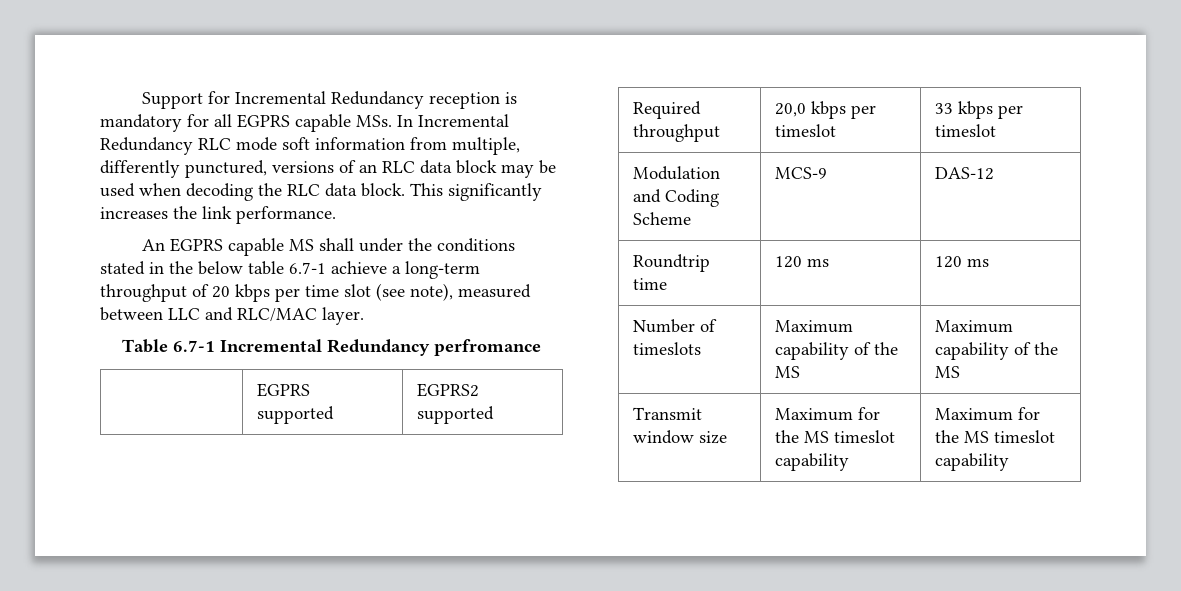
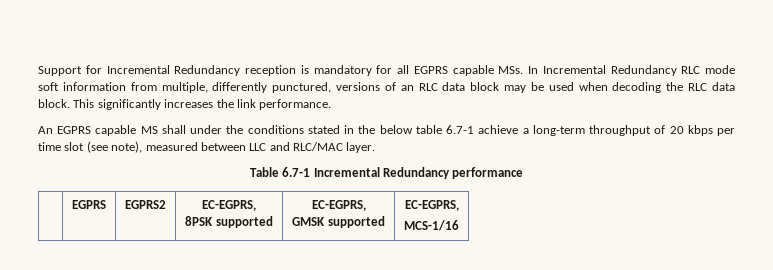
[434,339,541,356] [256,383,310,397] [256,406,334,424] [416,383,479,397] [416,406,494,424] [632,101,701,119] [632,124,720,142] [774,101,876,119] [774,124,836,137] [934,101,1023,119] [934,124,996,137] [632,166,720,180] [632,189,719,207] [632,212,691,225] [774,167,827,179] [934,167,994,180] [632,254,710,272] [632,278,667,290] [774,256,829,268] [934,256,989,268] [632,319,717,333] [632,342,701,355] [774,320,853,333] [774,342,898,360] [774,366,800,378] [934,320,1013,333] [934,342,1058,360] [934,366,960,378] [632,407,702,420] [632,430,727,444] [774,407,880,421] [774,430,895,443] [774,453,849,471] [934,407,1040,421] [934,430,1055,443] [934,453,1009,471] perfromance // | EGPRS supported | EGPRS2 supported // Required throughput | 20,0 kbps per timeslot | 33 kbps per timeslot // Modulation and Coding Scheme | MCS-9 | DAS-12 // Roundtrip time | 120 ms | 120 ms // Number of timeslots | Maximum capability of the MS | Maximum capability of the MS // Transmit window size | Maximum for the MS timeslot capability | Maximum for the MS timeslot capability -> [452,167,524,179] [72,200,106,209] [125,200,166,209] [202,200,256,211] [185,216,273,228] [311,200,366,211] [292,216,385,228] [404,200,459,211] [404,220,459,231] performance // | EGPRS | EGPRS2 | EC-EGPRS, // 8PSK supported | EC-EGPRS, // GMSK supported | EC-EGPRS, // MCS-1/16

